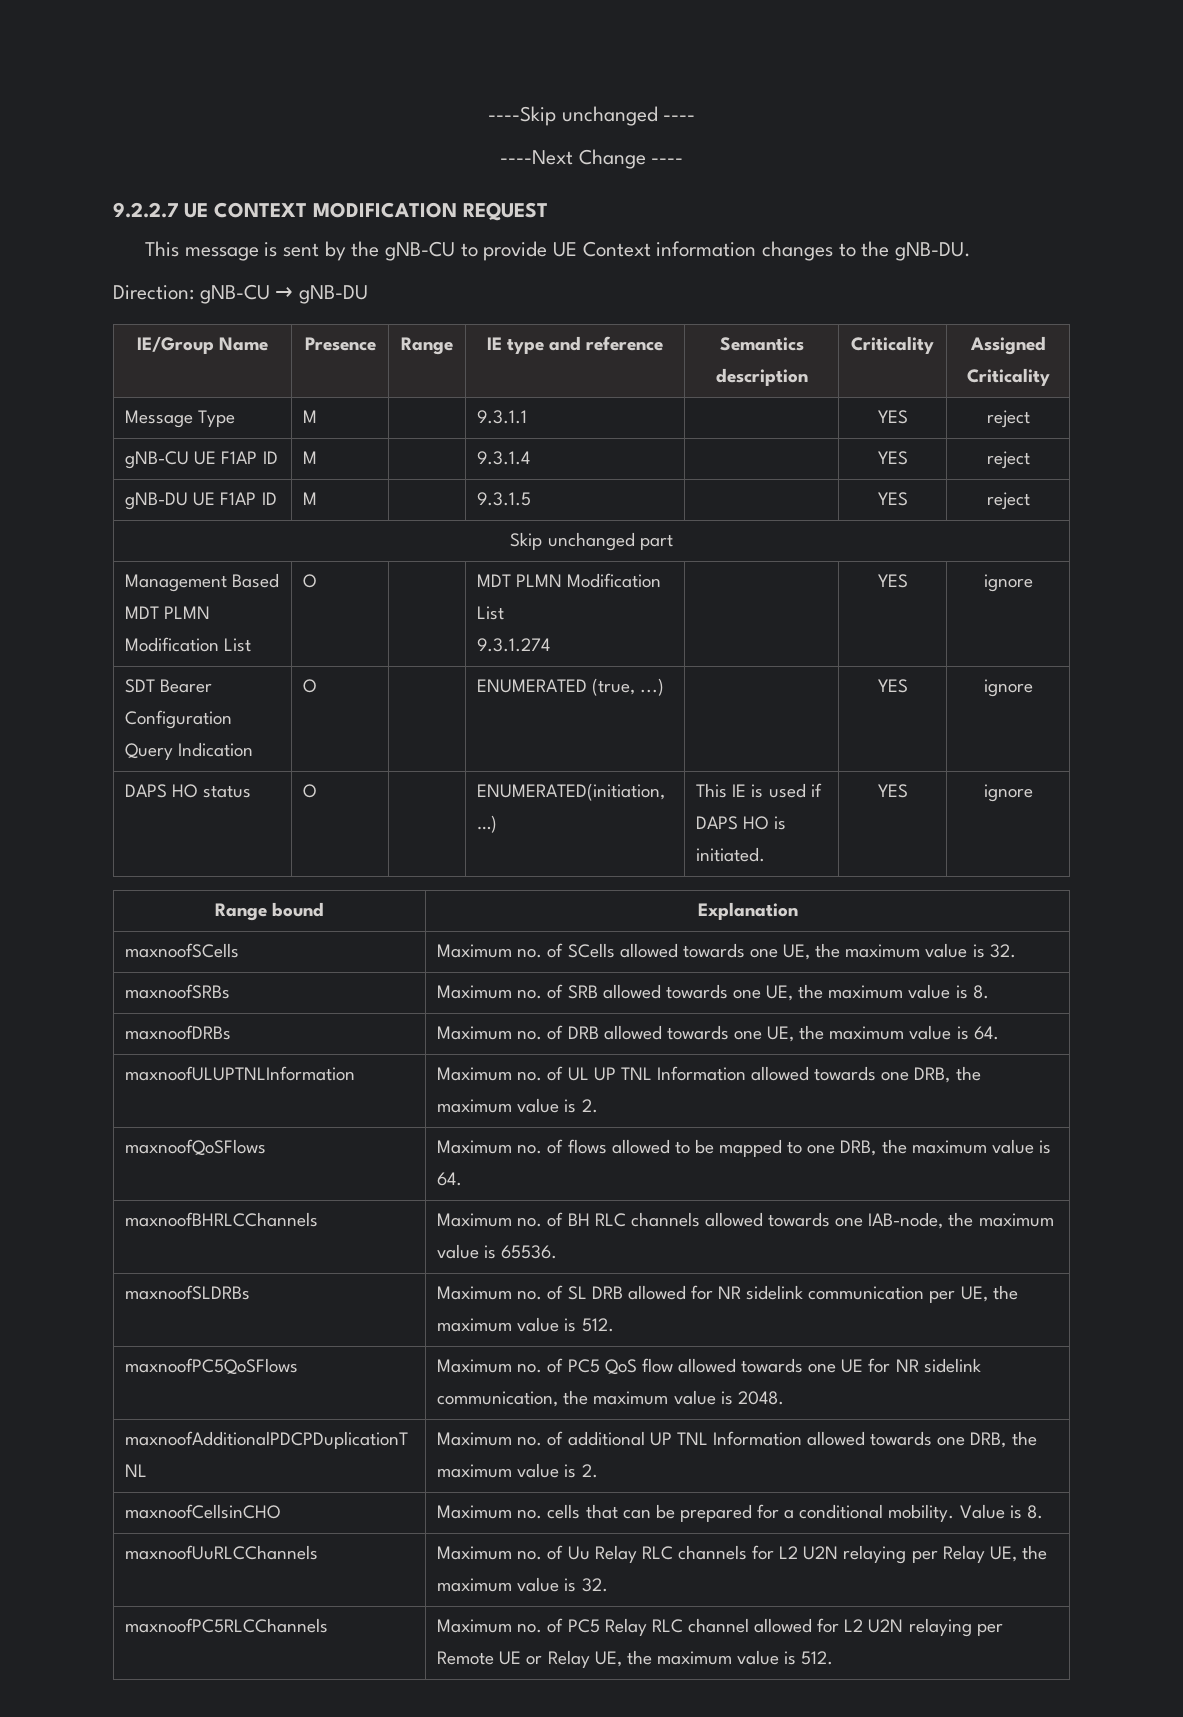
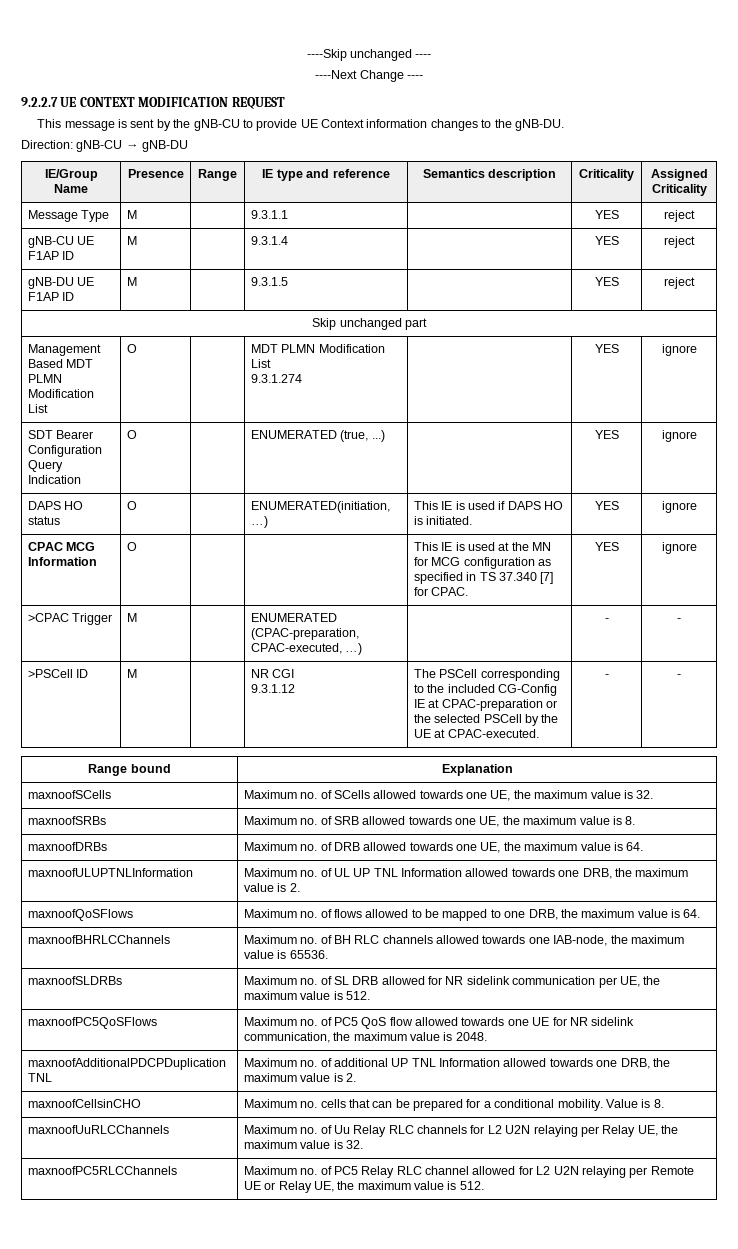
(1033, 793) none -> [27,542,96,551] [27,557,97,566] [126,542,137,551] [413,542,552,551] [413,557,551,569] [413,572,554,584] [413,587,469,596] [594,542,619,551] [661,542,697,554] [27,613,113,625] [126,613,137,622] [250,613,337,622] [250,628,359,640] [250,643,363,655] [604,618,609,622] [677,618,681,622] [27,669,89,678] [126,669,137,678] [250,669,295,678] [250,684,295,693] [413,669,560,681] [413,684,557,696] [413,699,557,711] [413,714,559,726] [413,729,539,738] [604,674,609,678] [677,674,681,678] // CPAC MCG Information | O | | | This IE is used at the MN for MCG configuration as specified in TS 37.340 [7] for CPAC. | YES | ignore // >CPAC Trigger | M | | ENUMERATED (CPAC-preparation, CPAC-executed, …) | | - | - // >PSCell ID | M | | NR CGI // 9.3.1.12 | The PSCell corresponding to the included CG-Config IE at CPAC-preparation or the selected PSCell by the UE at CPAC-executed. | - | -

